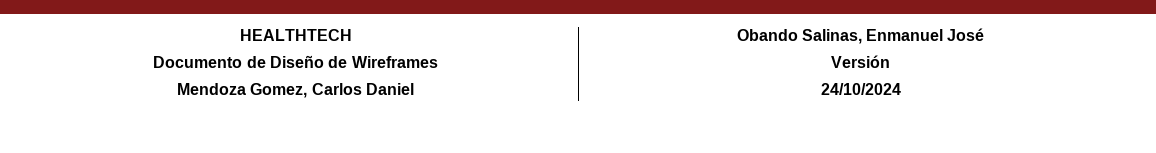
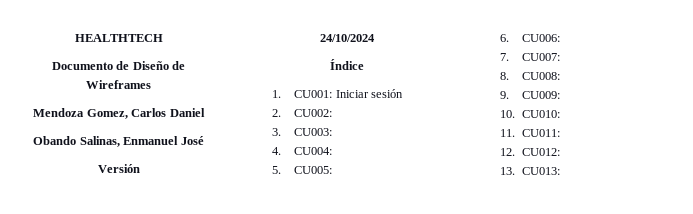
(901, 89) none -> [329,59,364,70] [271,89,404,98] [271,109,333,117] [271,128,333,136] [271,147,333,155] [271,166,333,174] [499,34,561,42] [499,53,561,61] [499,72,561,80] [499,91,561,99] [499,110,561,118] [499,129,561,137] [499,148,561,156] [499,167,561,175] // Índice // 1. CU001: Iniciar sesión // 2. CU002: // 3. CU003: // 4. CU004: // 5. CU005: // 6. CU006: // 7. CU007: // 8. CU008: // 9. CU009: // 10. CU010: // 11. CU011: // 12. CU012: // 13. CU013:

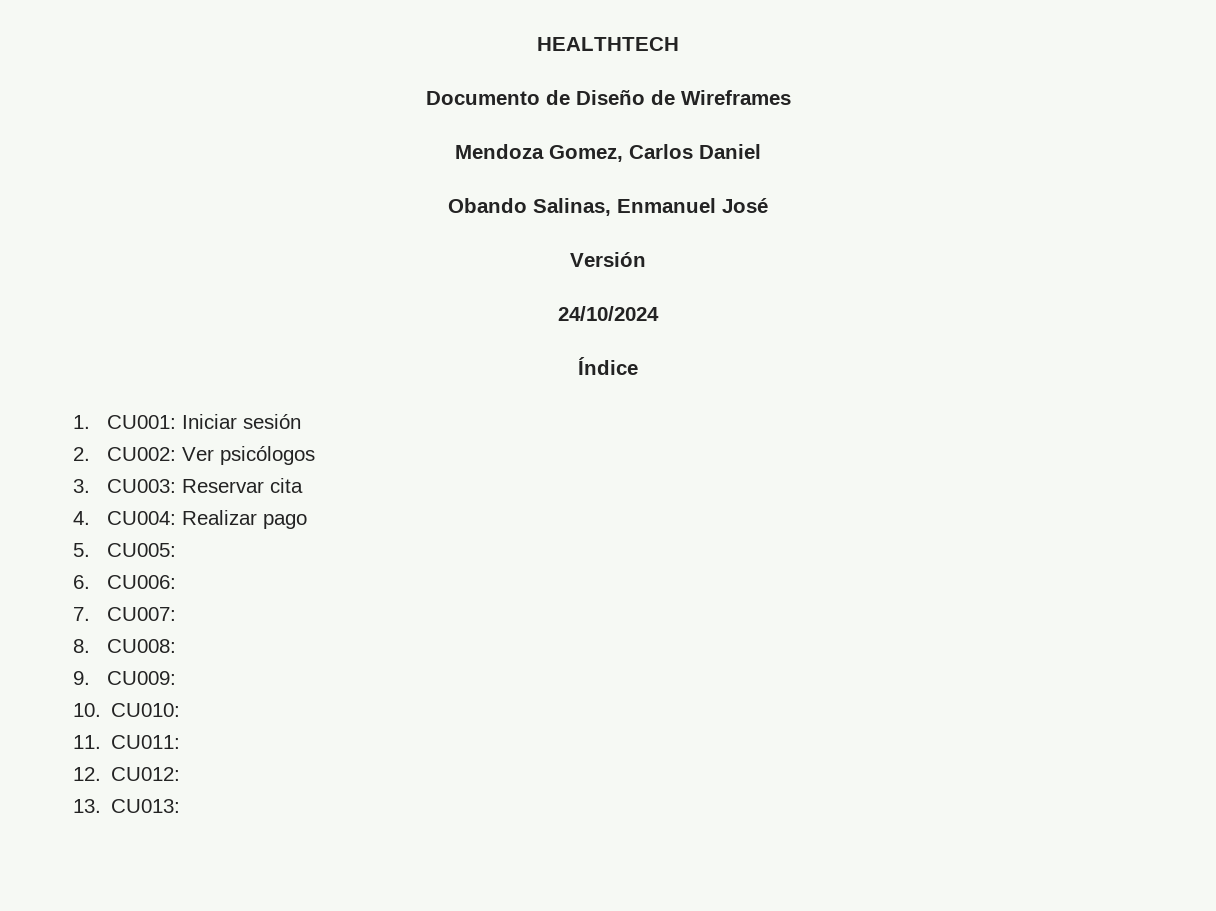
(333, 113) none -> [181,446,315,465] Ver psicólogos
(333, 132) none -> [181,478,303,493] Reservar cita
(333, 151) none -> [181,510,307,529] Realizar pago

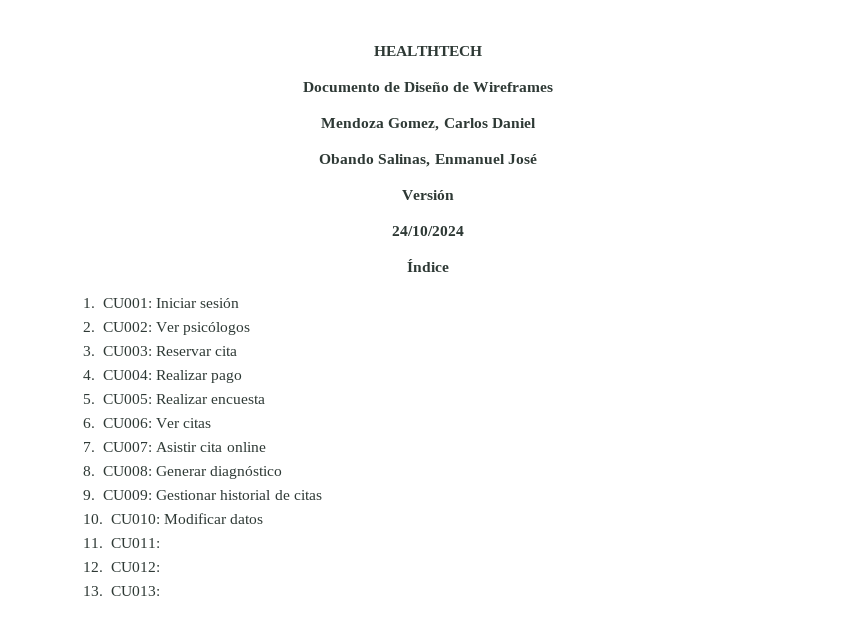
(176, 550) none -> [156,394,266,404] Realizar encuesta
(176, 582) none -> [156,418,212,428] Ver citas
(176, 614) none -> [156,442,266,452] Asistir cita online
(176, 646) none -> [156,466,283,479] Generar diagnóstico
(176, 678) none -> [156,490,322,500] Gestionar historial de citas
(181, 710) none -> [164,513,264,524] Modificar datos

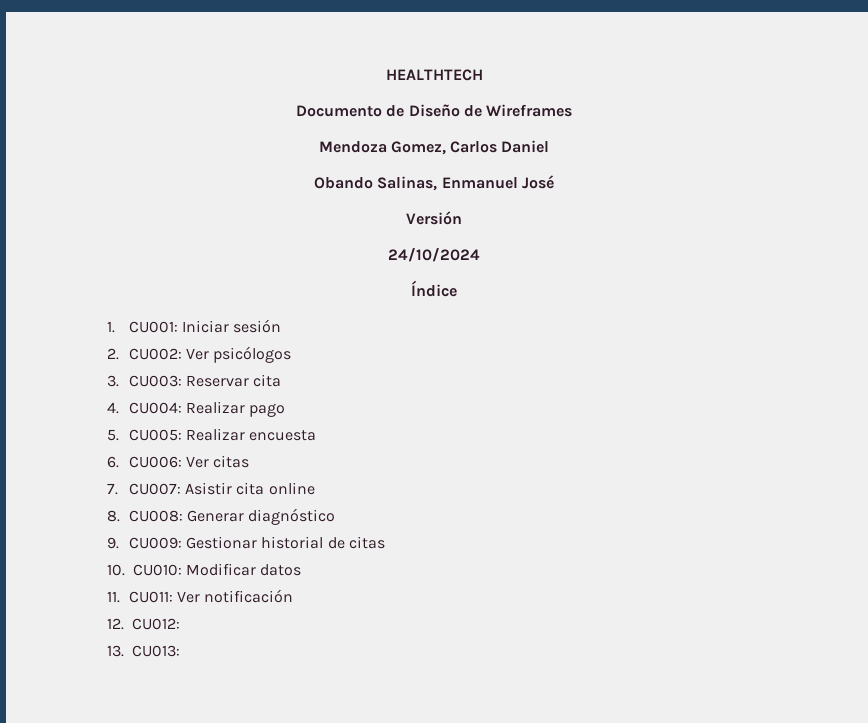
(160, 543) none -> [176,589,294,603] Ver notificación

